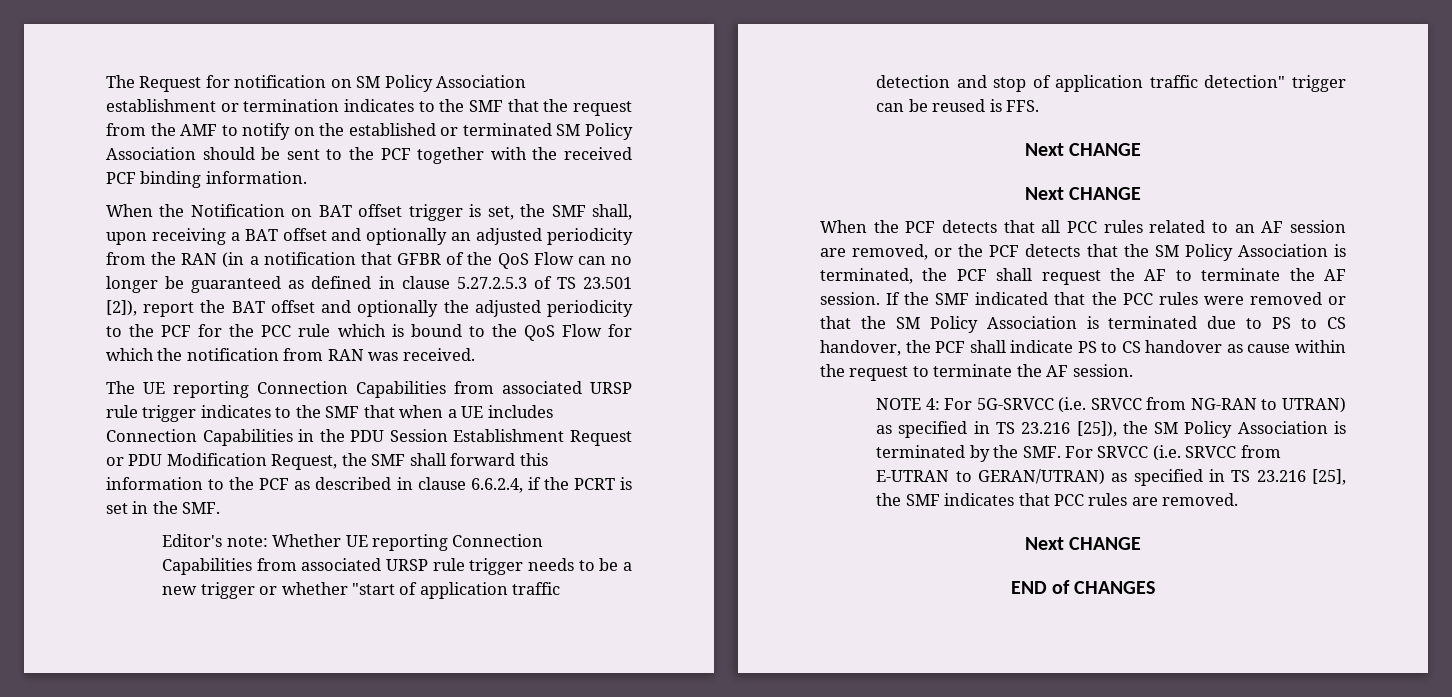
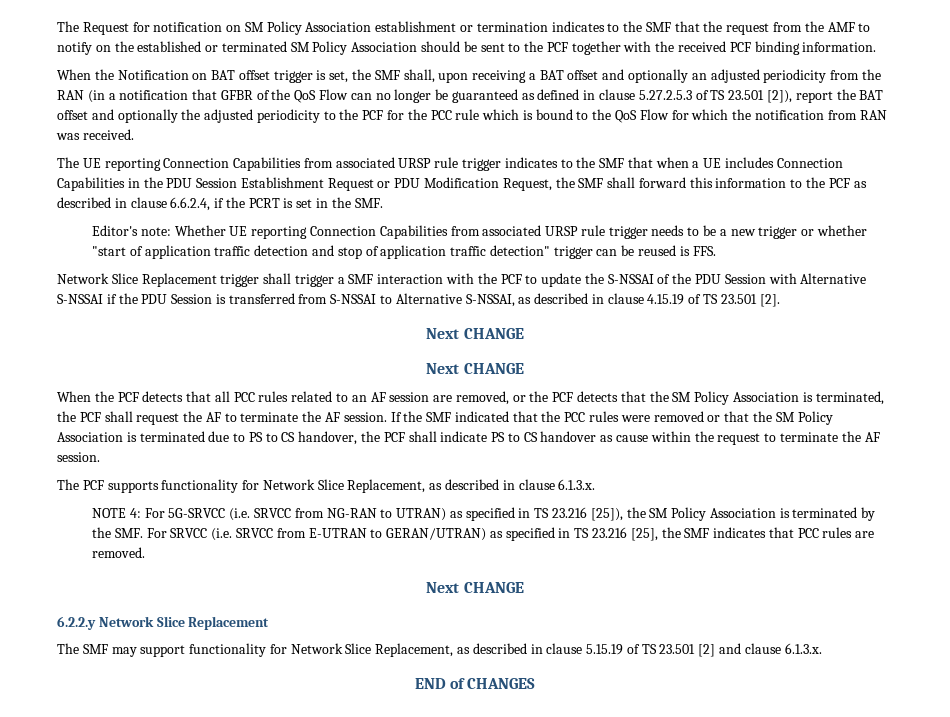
(1040, 106) none -> [57,273,867,287] [57,293,780,307] // Network Slice Replacement trigger shall trigger a SMF interaction with the PCF to update the S-NSSAI of the PDU Session with Alternative S-NSSAI if the PDU Session is transferred from S-NSSAI to Alternative S-NSSAI, as described in clause 4.15.19 of TS 23.501 [2].
(1133, 370) none -> [57,479,596,493] // The PCF supports functionality for Network Slice Replacement, as described in clause 6.1.3.x.
(1142, 543) none -> [57,616,270,630] [57,643,822,657] // 6.2.2.y Network Slice Replacement // The SMF may support functionality for Network Slice Replacement, as described in clause 5.15.19 of TS 23.501 [2] and clause 6.1.3.x.

